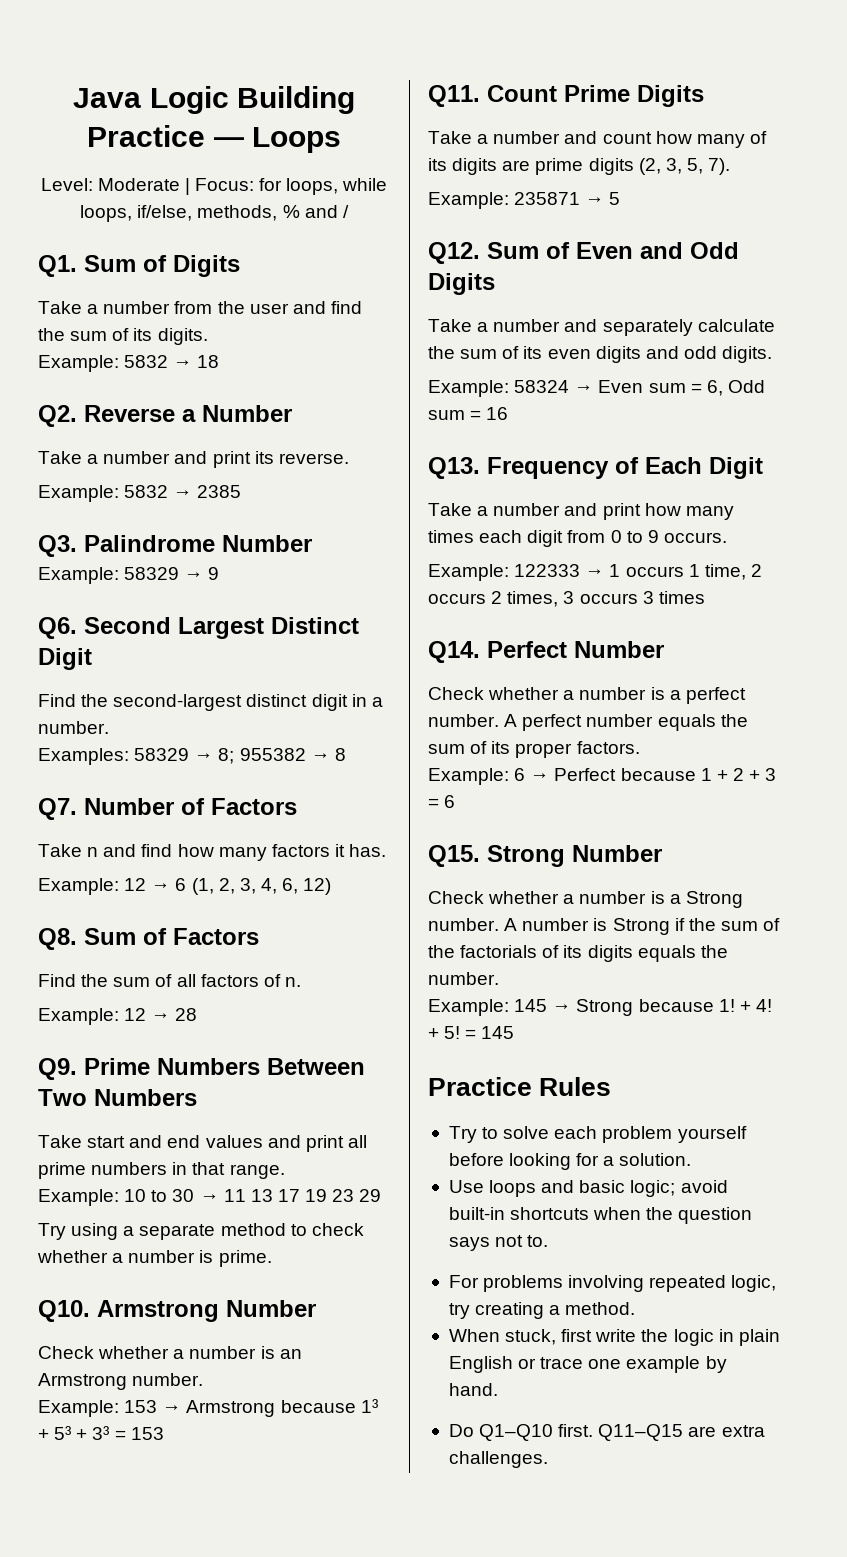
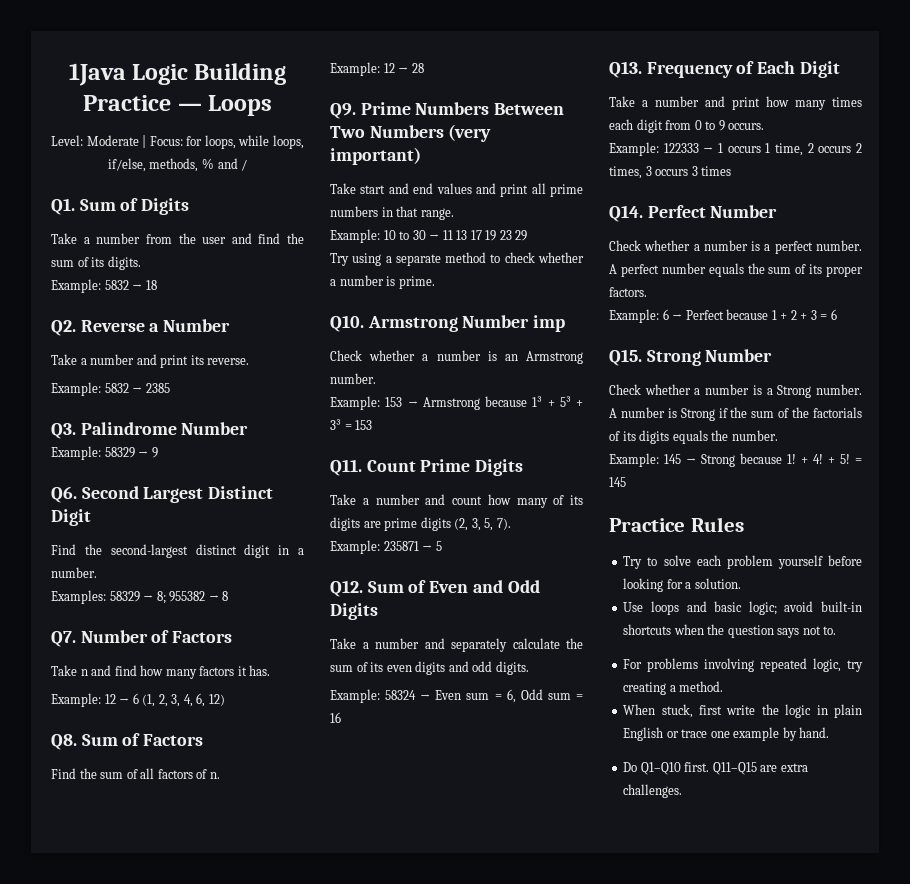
[73,88,142,108] Java -> [68,63,126,86] 1Java
(197, 1097) none -> [448,124,492,142] [330,147,421,165] (very important)
(316, 1308) none -> [533,315,566,332] imp

